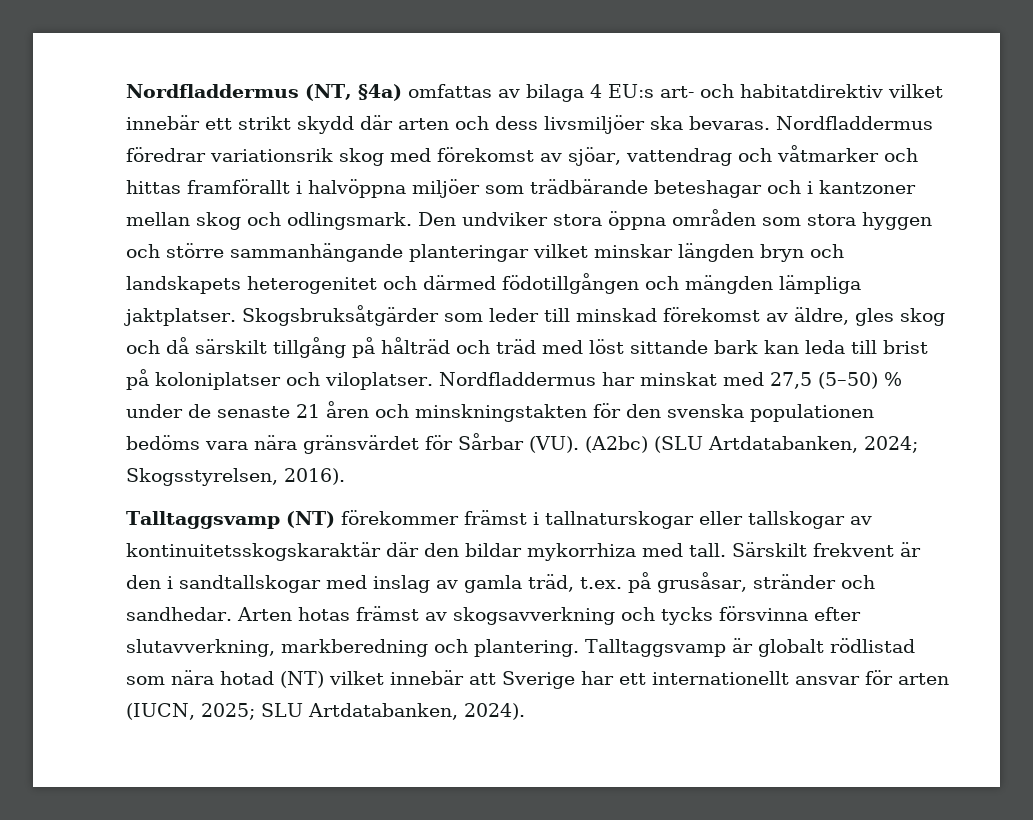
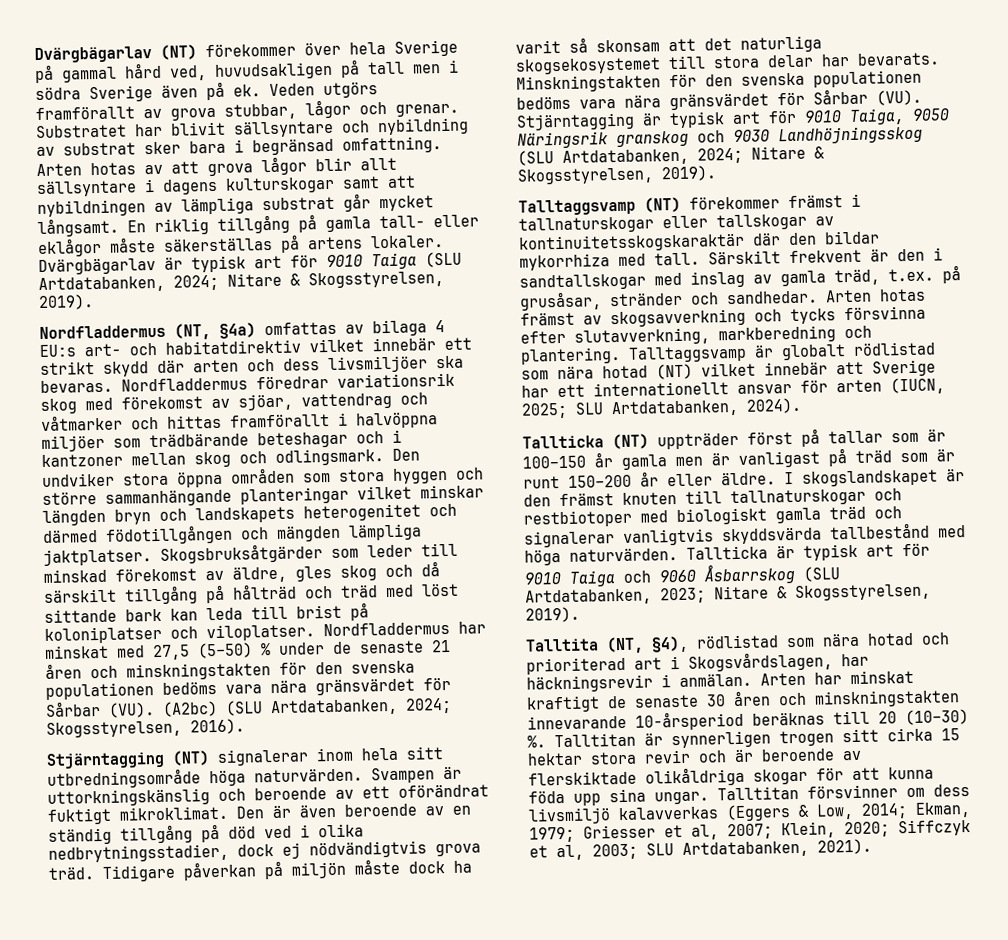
(126, 91) none -> [34,39,458,64] [34,59,459,84] [35,81,378,103] [35,99,459,121] [35,117,469,139] [36,136,442,157] [36,156,397,177] [36,175,416,198] [37,193,434,218] [37,214,479,238] [37,234,444,258] [38,251,462,276] [38,271,444,294] [38,294,94,311] Dvärgbägarlav (NT) förekommer över hela Sverige på gammal hård ved, huvudsakligen på tall men i södra Sverige även på ek. Veden utgörs framförallt av grova stubbar, lågor och grenar. Substratet har blivit sällsyntare och nybildning av substrat sker bara i begränsad omfattning. Arten hotas av att grova lågor blir allt sällsyntare i dagens kulturskogar samt att nybildningen av lämpliga substrat går mycket långsamt. En riklig tillgång på gamla tall- eller eklågor måste säkerställas på artens lokaler. Dvärgbägarlav är typisk art för 9010 Taiga (SLU Artdatabanken, 2024; Nitare & Skogsstyrelsen, 2019). //
(345, 476) none -> [46,746,443,769] [47,765,462,789] [47,783,489,807] [47,803,471,825] [48,823,364,845] [48,840,481,863] [48,858,472,882] [515,35,822,54] [515,52,940,75] [516,69,922,93] [516,88,922,111] [516,108,950,131] [517,125,923,149] [517,145,825,166] [517,165,717,185] // Stjärntagging (NT) signalerar inom hela sitt utbredningsområde höga naturvärden. Svampen är uttorkningskänslig och beroende av ett oförändrat fuktigt mikroklimat. Den är även beroende av en ständig tillgång på död ved i olika nedbrytningsstadier, dock ej nödvändigtvis grova träd. Tidigare påverkan på miljön måste dock ha varit så skonsam att det naturliga skogsekosystemet till stora delar har bevarats. Minskningstakten för den svenska populationen bedöms vara nära gränsvärdet för Sårbar (VU). Stjärntagging är typisk art för 9010 Taiga, 9050 Näringsrik granskog och 9030 Landhöjningsskog (SLU Artdatabanken, 2024; Nitare & Skogsstyrelsen, 2019).
(525, 711) none -> [522,428,946,450] [522,448,955,470] [523,468,965,489] [523,488,902,507] [523,505,902,528] [524,522,966,548] [524,542,930,566] [524,562,840,587] [525,583,931,606] [525,606,580,623] [525,632,950,654] [526,651,869,675] [526,669,914,693] [526,689,960,713] [527,709,969,731] [527,727,960,749] [527,748,862,766] [528,766,934,787] [528,784,970,806] [528,802,971,825] [529,818,971,843] [529,838,872,861] // Tallticka (NT) uppträder först på tallar som är 100–150 år gamla men är vanligast på träd som är runt 150–200 år eller äldre. I skogslandskapet är den främst knuten till tallnaturskogar och restbiotoper med biologiskt gamla träd och signalerar vanligtvis skyddsvärda tallbestånd med höga naturvärden. Tallticka är typisk art för 9010 Taiga och 9060 Åsbarrskog (SLU Artdatabanken, 2023; Nitare & Skogsstyrelsen, 2019). // Talltita (NT, §4), rödlistad som nära hotad och prioriterad art i Skogsvårdslagen, har häckningsrevir i anmälan. Arten har minskat kraftigt de senaste 30 åren och minskningstakten innevarande 10-årsperiod beräknas till 20 (10–30) %. Talltitan är synnerligen trogen sitt cirka 15 hektar stora revir och är beroende av flerskiktade olikåldriga skogar för att kunna föda upp sina ungar. Talltitan försvinner om dess livsmiljö kalavverkas (Eggers & Low, 2014; Ekman, 1979; Griesser et al, 2007; Klein, 2020; Siffczyk et al, 2003; SLU Artdatabanken, 2021).

